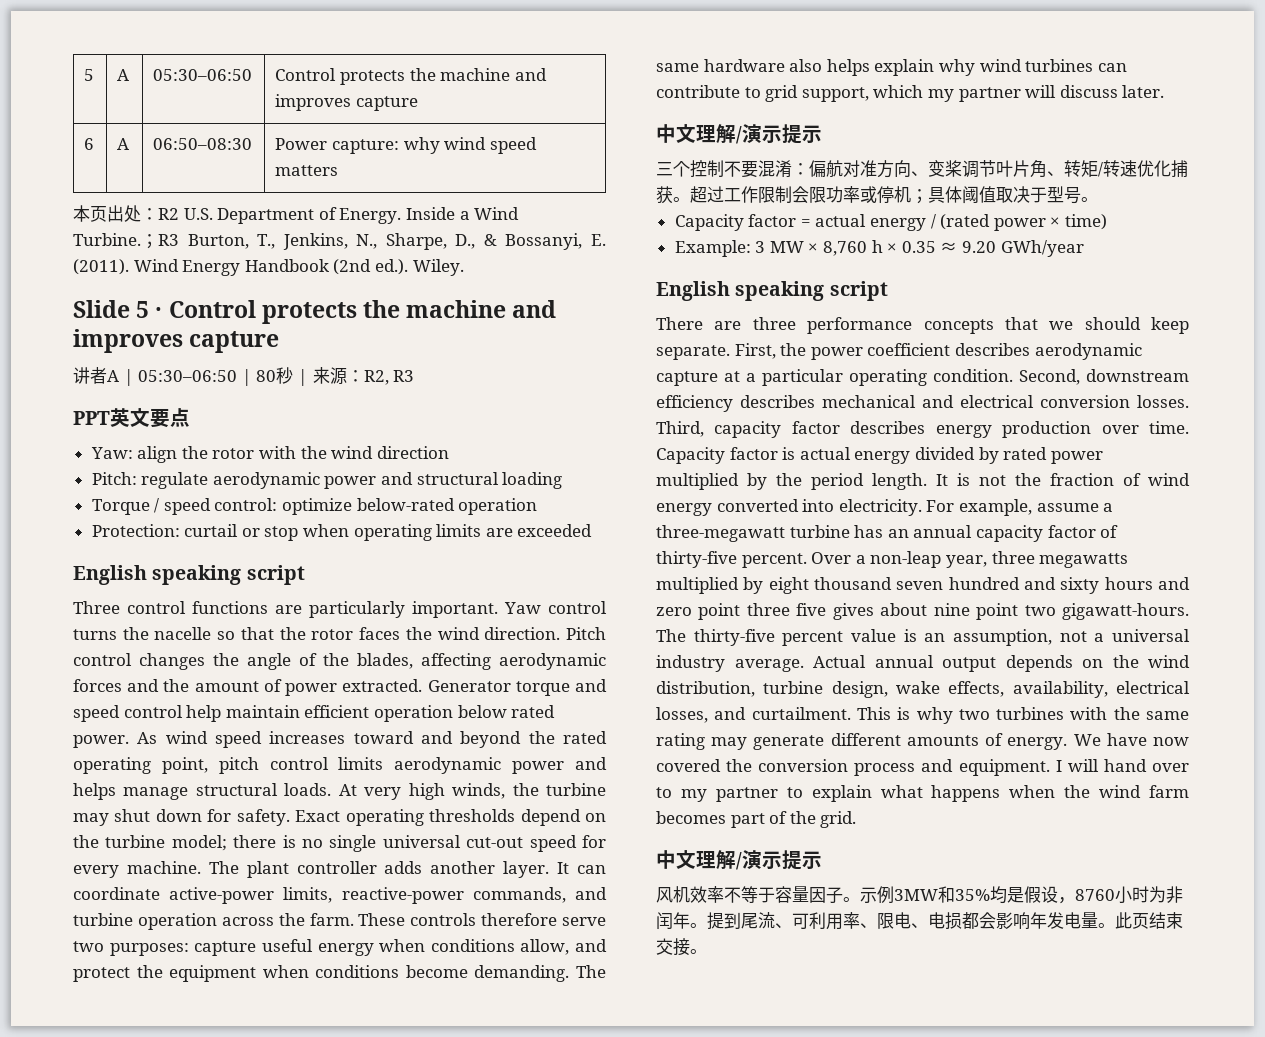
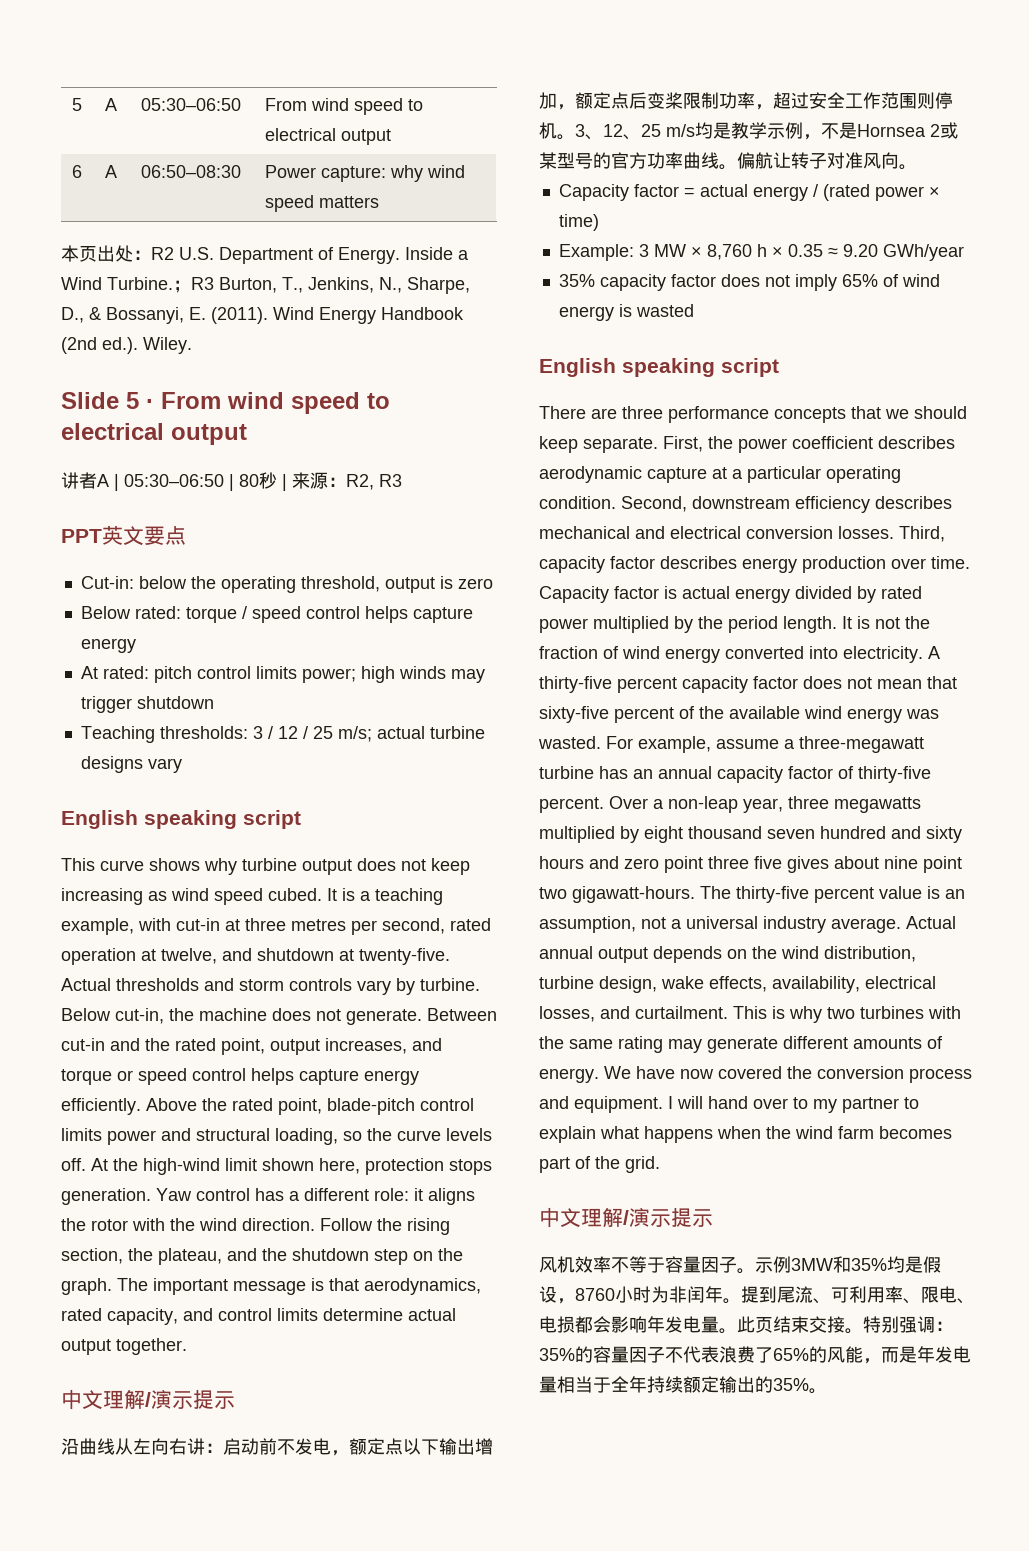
[275,68,547,85] [275,94,418,111] Control protects the machine and improves capture -> [265,98,424,115] [265,128,392,145] From wind speed to electrical output
[168,300,557,324] [73,329,280,353] Control protects the machine and improves capture -> [161,392,390,414] [61,423,247,445] From wind speed to electrical output
[90,446,178,463] Yaw: align -> [80,576,493,593] [80,606,473,623] [80,638,136,653] [80,666,485,683] [80,696,214,713] [80,726,485,743] [80,756,182,773] [61,810,301,829] [61,858,470,875] [61,888,443,905] [61,918,491,935] [61,948,450,965] [61,978,480,995] [61,1008,497,1025] [61,1038,442,1055] [61,1068,419,1085] [61,1098,474,1115] [61,1128,492,1145] [61,1158,492,1175] [61,1188,475,1205] Cut-in: below the operating threshold, output is zero // Below rated: torque / speed control helps capture energy // At rated: pitch control limits power; high winds may trigger shutdown // Teaching thresholds: 3 / 12 / 25 m/s; actual turbine designs vary // English speaking script // This curve shows why turbine output does not keep increasing as wind speed cubed. It is a teaching example, with cut-in at three metres per second, rated operation at twelve, and shutdown at twenty-five. Actual thresholds and storm controls vary by turbine. Below cut-in, the machine does not generate. Between cut-in and the rated point, output increases, and torque or speed control helps capture energy efficiently. Above the rated point, blade-pitch control limits power and structural loading, so the curve levels off. At the high-wind limit shown here, protection stops generation. Yaw control has a different role: it aligns
[376,446,449,459] [91,472,563,489] [91,498,538,515] [91,524,593,541] [73,565,305,585] [73,601,607,618] [73,627,606,640] [73,653,606,670] [73,679,607,696] [73,705,556,722] [73,731,607,748] [73,757,607,774] [73,783,607,800] [73,809,606,826] [73,835,606,852] [73,861,607,878] [73,887,607,904] [73,913,606,930] [73,939,607,956] [73,965,606,982] [656,59,1127,76] [656,85,1165,102] [656,124,822,144] [656,160,1188,178] [656,186,1081,204] direction // Pitch: regulate aerodynamic power and structural loading // Torque / speed control: optimize below-rated operation // Protection: curtail or stop when operating limits are exceeded // English speaking script // Three control functions are particularly important. Yaw control turns the nacelle so that the rotor faces the wind direction. Pitch control changes the angle of the blades, affecting aerodynamic forces and the amount of power extracted. Generator torque and speed control help maintain efficient operation below rated power. As wind speed increases toward and beyond the rated operating point, pitch control limits aerodynamic power and helps manage structural loads. At very high winds, the turbine may shut down for safety. Exact operating thresholds depend on the turbine model; there is no single universal cut-out speed for every machine. The plant controller adds another layer. It can coordinate active-power limits, reactive-power commands, and turbine operation across the farm. These controls therefore serve two purposes: capture useful energy when conditions allow, and protect the equipment when conditions become demanding. The same hardware also helps explain why wind turbines can contribute to grid support, which my partner will discuss later. // 中文理解/演示提示 // 三个控制不要混淆：偏航对准方向、变桨调节叶片角、转矩/转速优化捕获。超过工作限制会限功率或停机；具体阈值取决于型号 -> [242,1218,450,1235] [61,1248,463,1265] [61,1278,481,1295] [61,1308,456,1325] [61,1338,187,1355] [61,1389,235,1410] [61,1438,493,1456] [539,92,953,110] [539,122,958,140] [539,152,899,170] direction. Follow the rising section, the plateau, and the shutdown step on the graph. The important message is that aerodynamics, rated capacity, and control limits determine actual output together. // 中文理解/演示提示 // 沿曲线从左向右讲：启动前不发电，额定点以下输出增加，额定点后变桨限制功率，超过安全工作范围则停机。3、12、25 m/s均是教学示例，不是Hornsea 2或某型号的官方功率曲线。偏航让转子对准风向
(1084, 248) none -> [558,274,940,291] [558,304,694,321] // 35% capacity factor does not imply 65% of wind energy is wasted
(922, 507) none -> [928,646,940,659] [539,676,957,693] [539,706,939,723] [538,736,601,749] A thirty-five percent capacity factor does not mean that sixty-five percent of the available wind energy was wasted.
(707, 951) none -> [863,1316,953,1333] [539,1346,971,1364] [539,1376,827,1394] 特别强调：35%的容量因子不代表浪费了65%的风能，而是年发电量相当于全年持续额定输出的35%。

